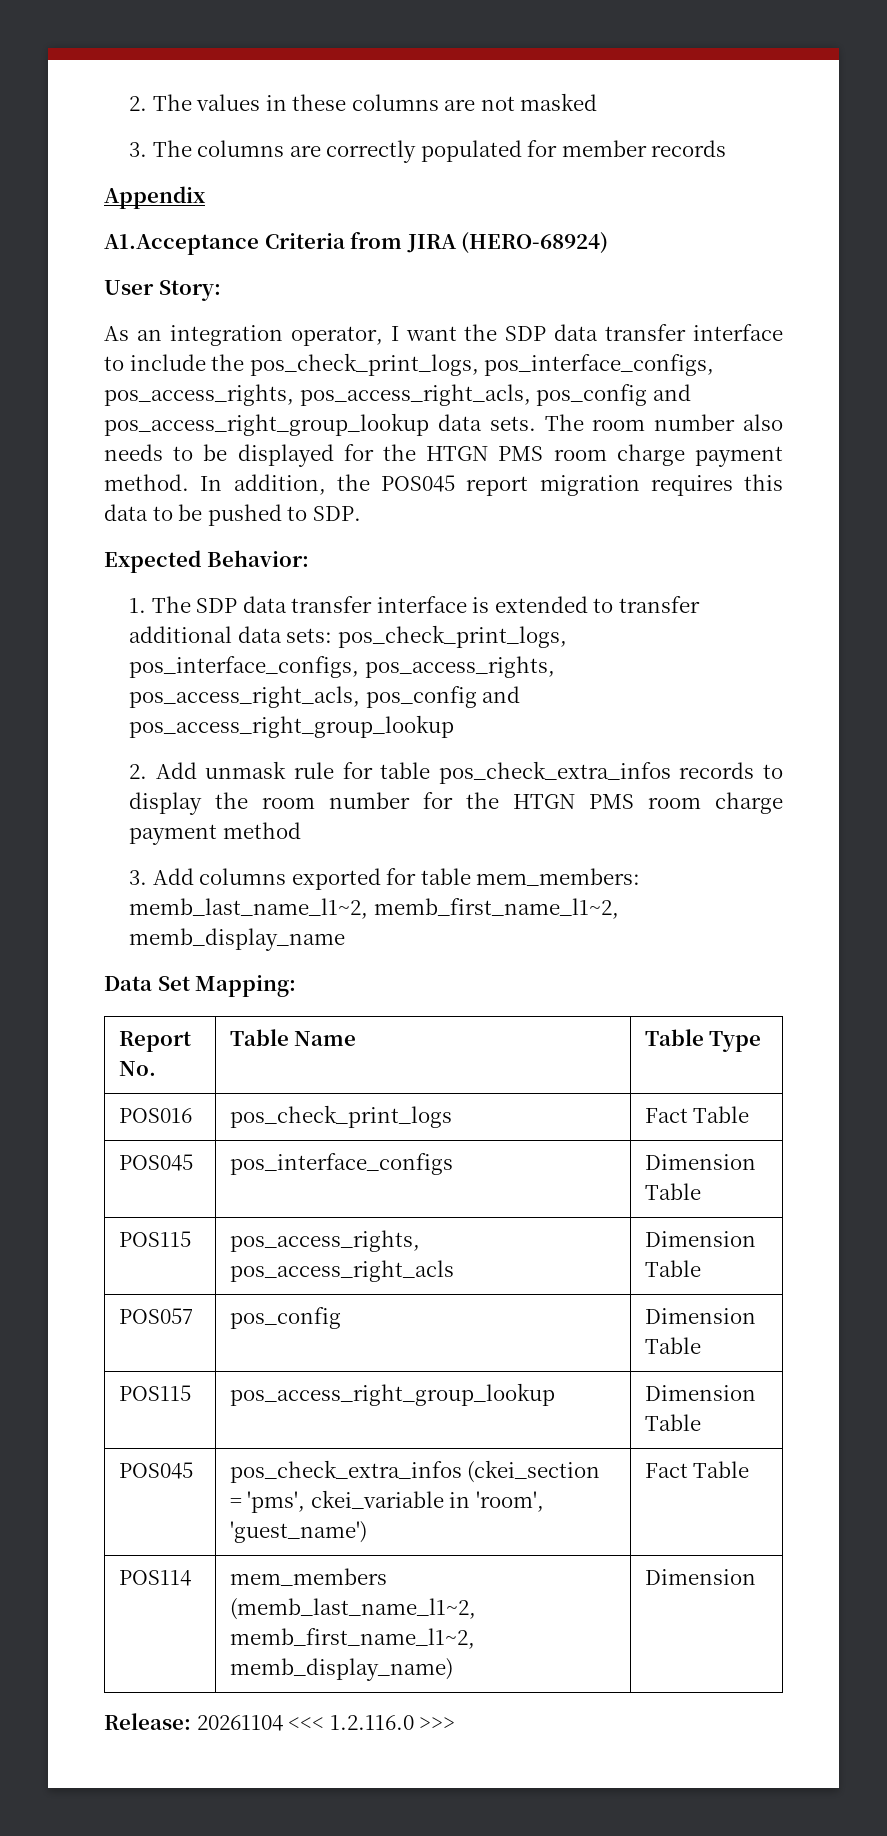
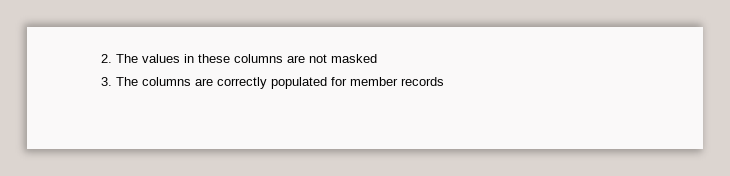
[104,186,206,209] [104,232,609,255] [104,280,221,301] [104,324,783,346] [104,353,715,376] [104,384,691,406] [104,413,783,436] [104,444,783,467] [104,474,783,496] [104,504,361,526] [104,550,309,573] [129,596,700,613] [129,625,567,648] [129,656,555,678] [129,686,521,708] [129,715,455,738] [129,761,783,784] [129,792,783,815] [129,822,301,845] [129,868,641,890] [129,898,619,919] [129,928,346,951] [104,975,297,997] [118,1031,191,1052] [118,1061,156,1076] [229,1029,357,1046] [644,1029,762,1052] [118,1108,192,1123] [229,1105,452,1128] [644,1106,750,1123] [118,1154,193,1171] [229,1153,453,1175] [644,1154,756,1170] [644,1183,701,1200] [118,1231,191,1247] [229,1230,420,1252] [229,1260,454,1282] [644,1231,756,1247] [644,1260,701,1277] [118,1308,193,1324] [229,1307,341,1329] [644,1308,756,1324] [644,1337,701,1354] [118,1385,191,1401] [229,1383,555,1406] [644,1385,756,1401] [644,1414,701,1431] [118,1462,193,1479] [229,1460,601,1483] [229,1490,544,1513] [229,1521,367,1543] [644,1461,750,1478] [118,1570,191,1586] [229,1568,387,1586] [229,1598,476,1620] [229,1628,475,1649] [229,1658,453,1681] [644,1569,756,1585] [104,1713,456,1731] // Appendix // A1.Acceptance Criteria from JIRA (HERO-68924) // User Story: // As an integration operator, I want the SDP data transfer interface to include the pos_check_print_logs, pos_interface_configs, pos_access_rights, pos_access_right_acls, pos_config and pos_access_right_group_lookup data sets. The room number also needs to be displayed for the HTGN PMS room charge payment method. In addition, the POS045 report migration requires this data to be pushed to SDP. // Expected Behavior: // 1. The SDP data transfer interface is extended to transfer additional data sets: pos_check_print_logs, pos_interface_configs, pos_access_rights, pos_access_right_acls, pos_config and pos_access_right_group_lookup // 2. Add unmask rule for table pos_check_extra_infos records to display the room number for the HTGN PMS room charge payment method // 3. Add columns exported for table mem_members: memb_last_name_l1~2, memb_first_name_l1~2, memb_display_name // Data Set Mapping: // Report No. | Table Name | Table Type // POS016 | pos_check_print_logs | Fact Table // POS045 | pos_interface_configs | Dimension Table // POS115 | pos_access_rights, pos_access_right_acls | Dimension Table // POS057 | pos_config | Dimension Table // POS115 | pos_access_right_group_lookup | Dimension Table // POS045 | pos_check_extra_infos (ckei_section = 'pms', ckei_variable in 'room', 'guest_name') | Fact Table // POS114 | mem_members (memb_last_name_l1~2, memb_first_name_l1~2, memb_display_name) | Dimension // Release: 20261104 <<< 1.2.116.0 >>> -> (445, 81) none

